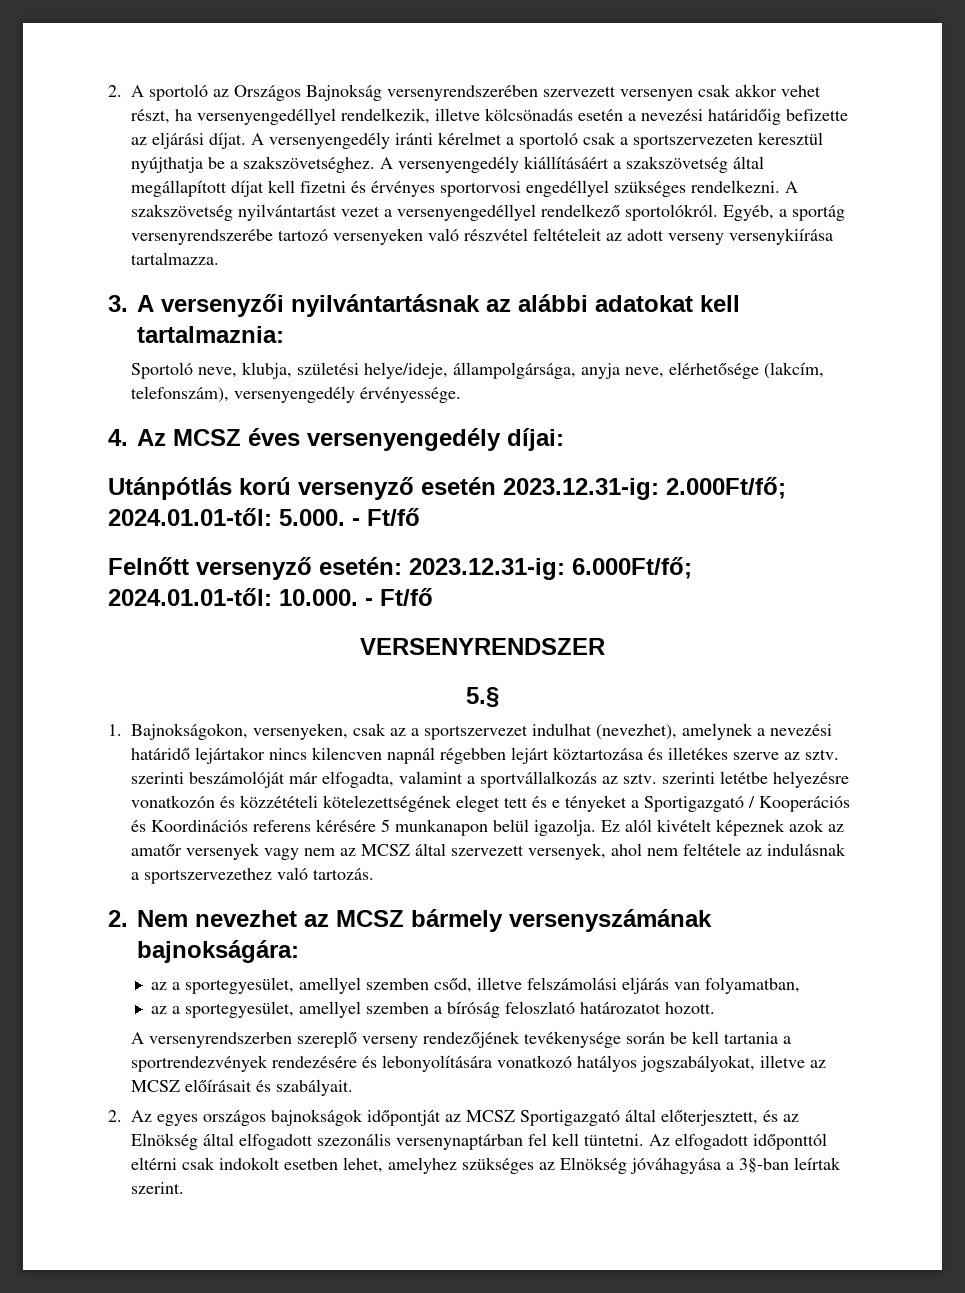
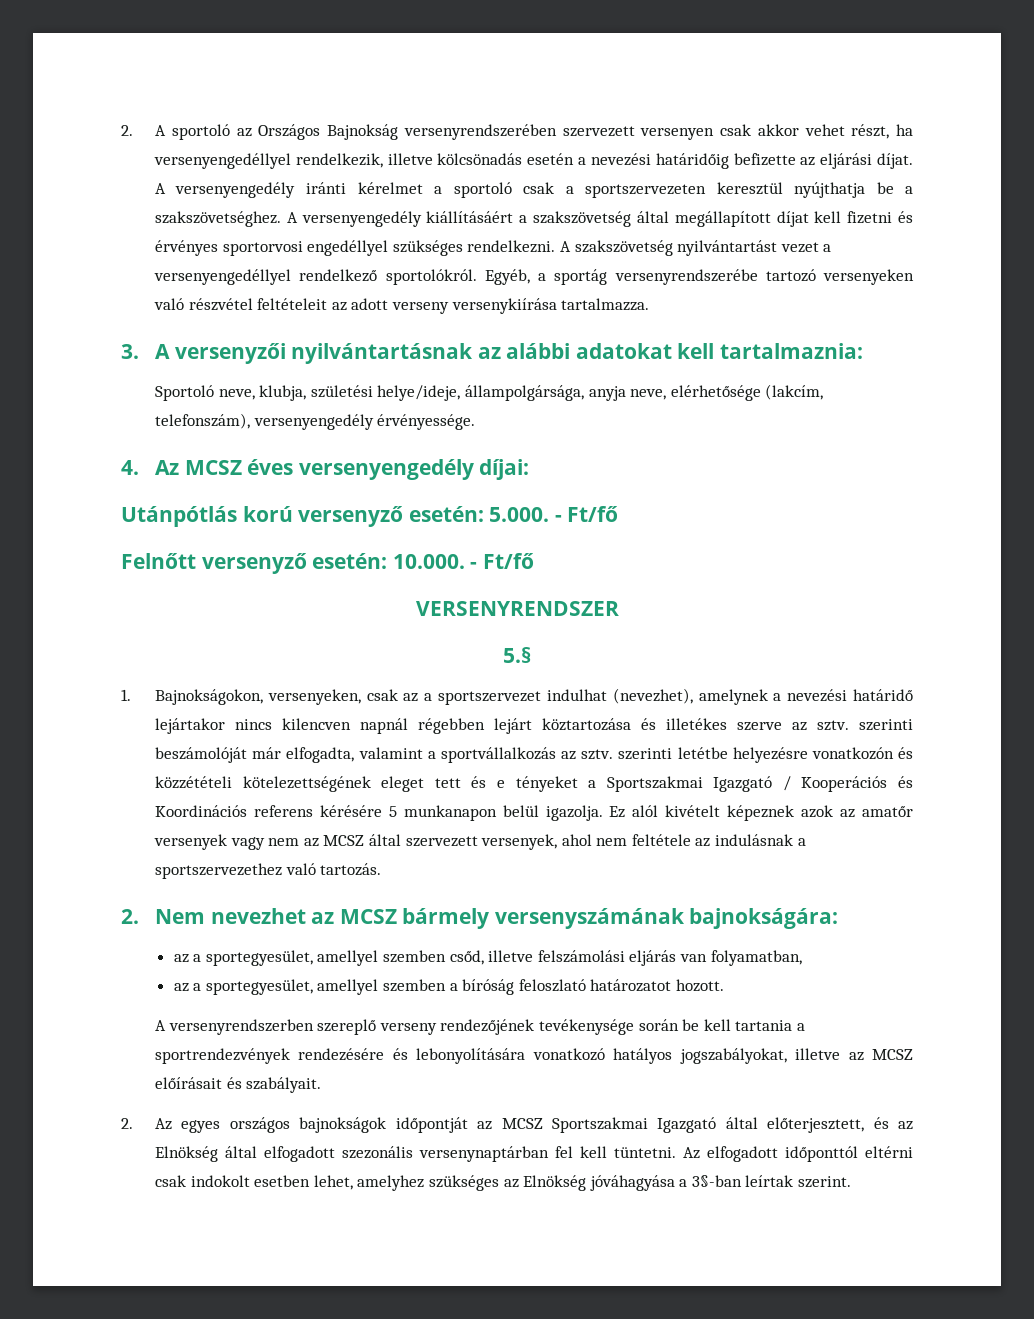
[421,477,786,500] [108,508,272,526] esetén 2023.12.31-ig: 2.000Ft/fő; 2024.01.01-től: -> [408,506,484,522] esetén:
[409,557,692,580] [108,588,272,606] 2023.12.31-ig: 6.000Ft/fő; 2024.01.01-től: -> (388, 561) none
[644,796,745,812] Sportigazgató -> [606,776,773,792] Sportszakmai Igazgató
[520,1110,621,1126] Sportigazgató -> [551,1117,717,1133] Sportszakmai Igazgató

